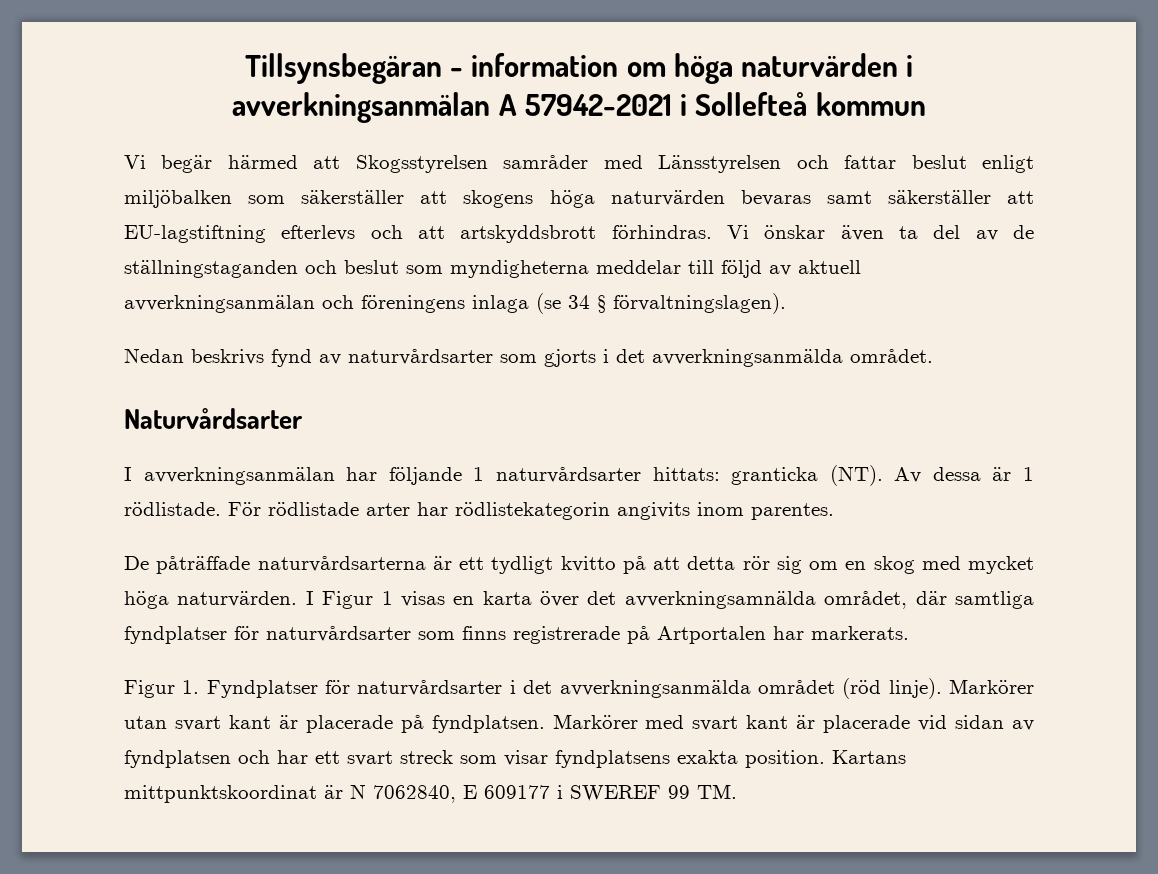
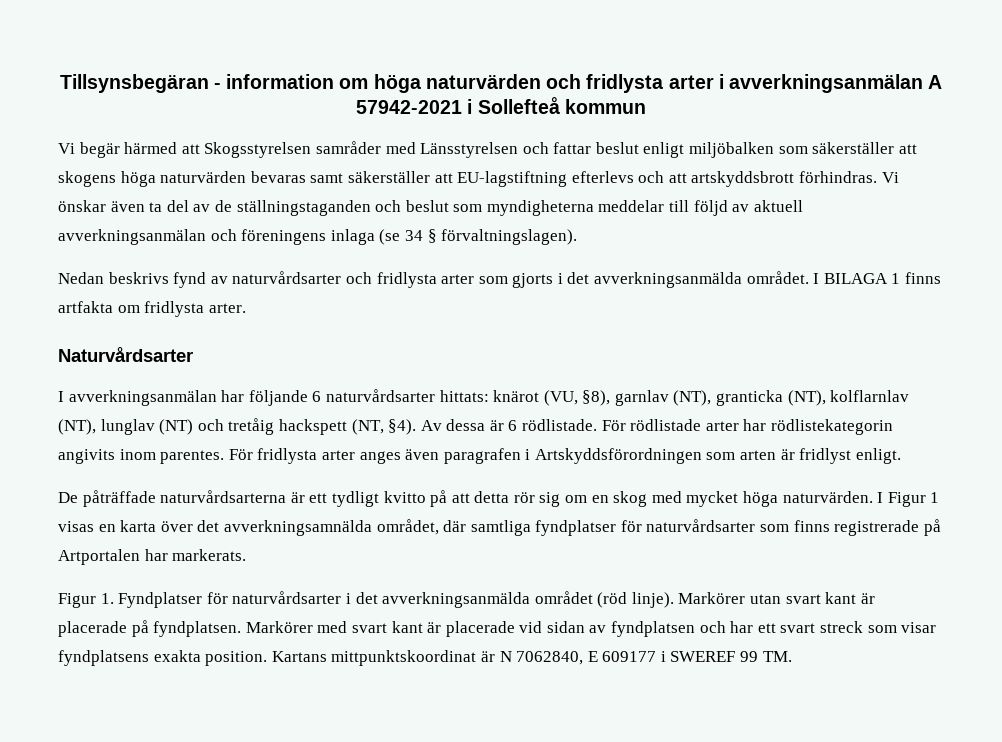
(898, 65) none -> [546,74,714,93] och fridlysta arter
(493, 357) none -> [345,272,475,288] och fridlysta arter
(933, 356) none -> [813,272,942,284] [58,301,246,317] I BILAGA 1 finns artfakta om fridlysta arter.
[473,467,485,481] 1 -> [312,391,322,402] 6
[731,465,883,486] granticka (NT). -> [493,390,910,406] [58,418,417,435] knärot (VU, §8), garnlav (NT), granticka (NT), kolflarnlav (NT), lunglav (NT) och tretåig hackspett (NT, §4).
[1023,467,1035,481] 1 -> [508,420,518,431] 6
(834, 511) none -> [228,448,901,464] För fridlysta arter anges även paragrafen i Artskyddsförordningen som arten är fridlyst enligt.

